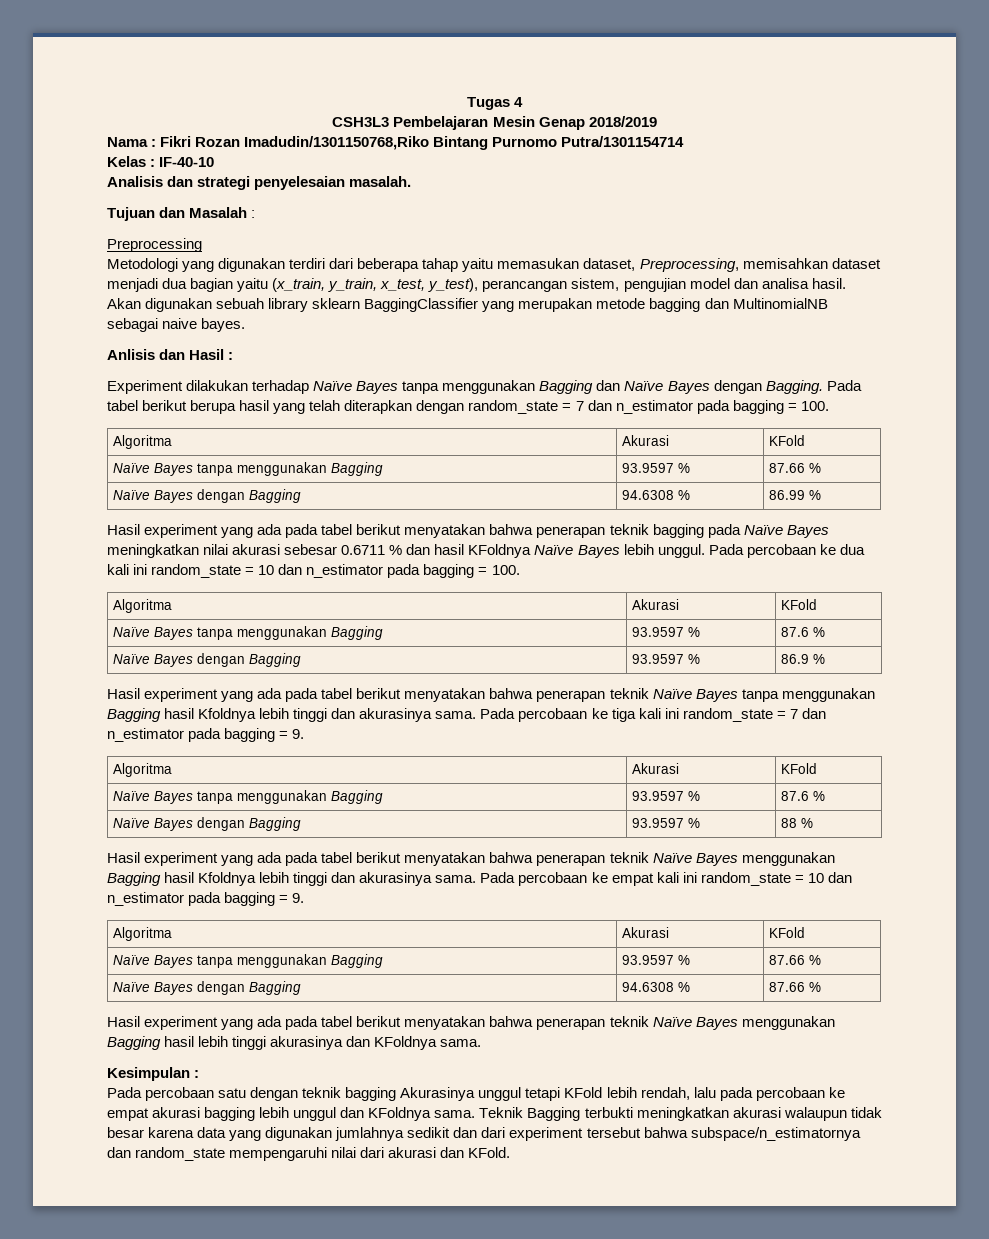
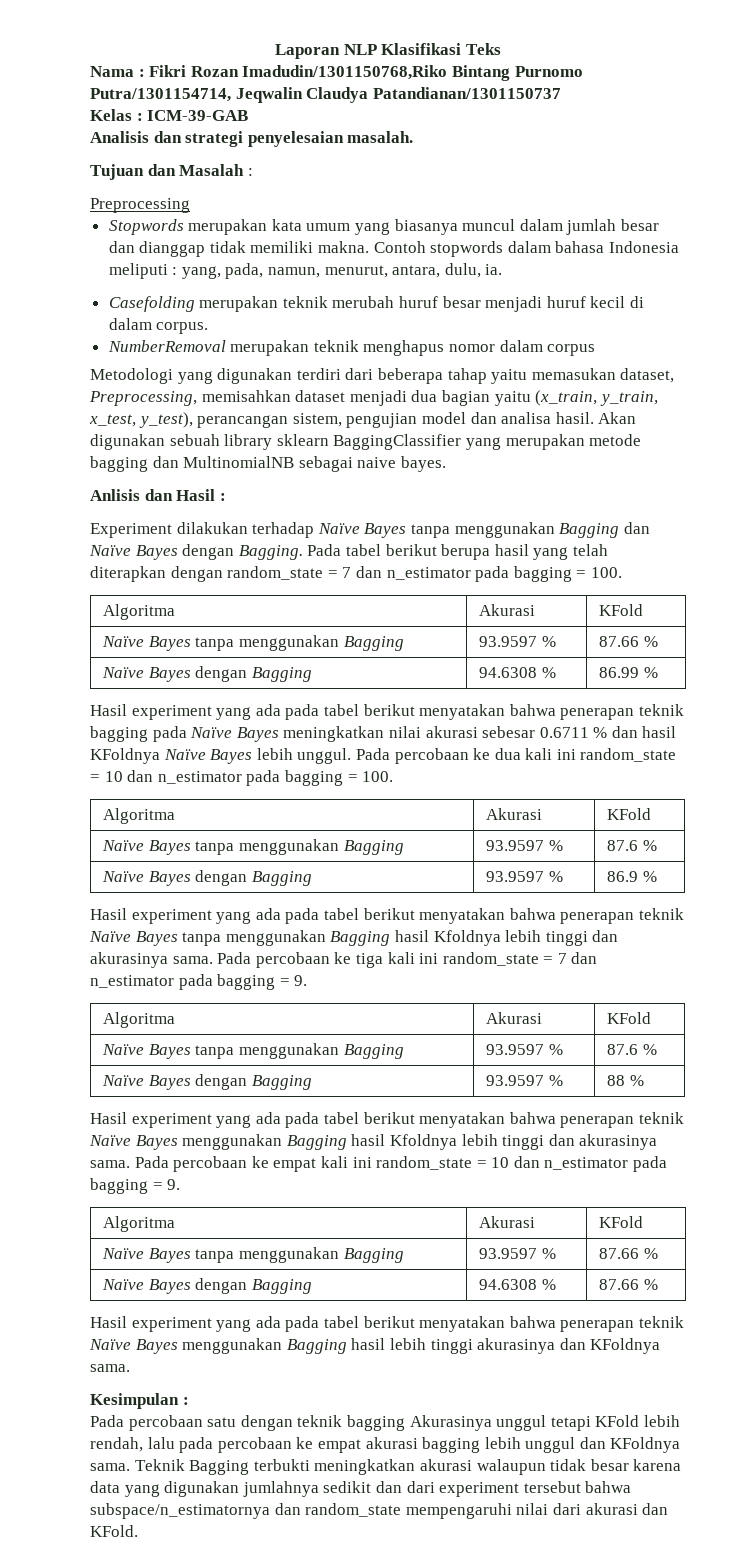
[466,97,524,110] [332,116,657,130] Tugas 4 // CSH3L3 Pembelajaran Mesin Genap 2018/2019 -> [275,43,501,59] Laporan NLP Klasifikasi Teks
[561,136,685,147] Putra/1301154714 -> [90,87,561,103] Putra/1301154714, Jeqwalin Claudya Patandianan/1301150737
[159,157,215,167] IF-40-10 -> [147,110,249,121] ICM-39-GAB
(202, 245) none -> [108,219,660,235] [108,241,680,257] [108,263,503,279] [108,296,645,312] [108,318,209,334] [107,340,596,356] // Stopwords merupakan kata umum yang biasanya muncul dalam jumlah besar dan dianggap tidak memiliki makna. Contoh stopwords dalam bahasa Indonesia meliputi : yang, pada, namun, menurut, antara, dulu, ia. // Casefolding merupakan teknik merubah huruf besar menjadi huruf kecil di dalam corpus. // NumberRemoval merupakan teknik menghapus nomor dalam corpus

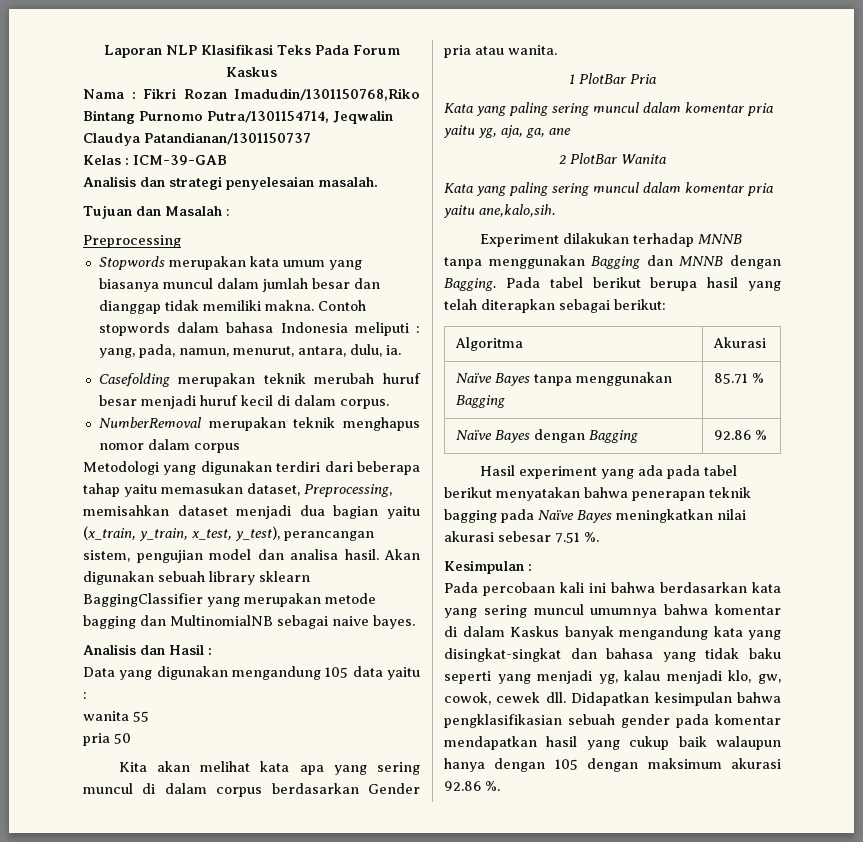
(501, 49) none -> [314,45,400,55] [226,67,277,77] Pada Forum Kaskus
[90,489,140,501] Anlisis -> [83,644,136,655] Analisis
(226, 497) none -> [83,666,420,680] [83,692,87,699] [83,711,149,722] [83,733,131,746] [118,761,420,775] [83,783,420,797] [444,45,557,58] [569,73,656,84] [444,102,773,116] [444,125,571,138] [559,153,666,164] [444,182,773,196] [444,204,555,218] // Data yang digunakan mengandung 105 data yaitu : // wanita 55 // pria 50 // Kita akan melihat kata apa yang sering muncul di dalam corpus berdasarkan Gender pria atau wanita. // 1 PlotBar Pria // Kata yang paling sering muncul dalam komentar pria yaitu yg, aja, ga, ane // 2 PlotBar Wanita // Kata yang paling sering muncul dalam komentar pria yaitu ane,kalo,sih.
[317,523,407,538] Naïve Bayes -> [697,234,742,244] MNNB
[89,545,178,560] Naïve Bayes -> [679,256,724,266] MNNB
[170,566,622,582] [103,604,176,620] [479,604,536,616] [599,604,644,616] [102,635,404,651] [479,636,556,647] [599,636,658,647] [102,666,313,682] [479,667,556,678] [599,667,640,678] dengan random_state = 7 dan n_estimator pada bagging = 100. // Algoritma | Akurasi | KFold // Naïve Bayes tanpa menggunakan Bagging | 93.9597 % | 87.66 % // Naïve Bayes dengan Bagging | 94.6308 % | 86.99 -> [559,299,666,313] [454,337,523,351] [712,337,766,348] [455,372,672,386] [455,395,505,408] [713,373,764,384] [455,429,638,443] [713,430,751,440] sebagai berikut: // Algoritma | Akurasi // Naïve Bayes tanpa menggunakan Bagging | 85.71 % // Naïve Bayes dengan Bagging | 92.86
[539,726,677,738] [90,748,677,764] [90,770,394,786] [103,808,176,824] [486,808,543,820] [607,808,652,820] [102,839,404,855] [486,840,563,851] [607,840,657,851] [102,870,313,886] [486,871,563,882] [607,871,657,882] [90,908,684,924] [89,930,619,946] [90,952,598,968] [90,974,308,990] [103,1012,176,1028] [486,1012,543,1024] [607,1012,652,1024] [102,1043,404,1059] [486,1044,563,1055] [607,1044,657,1055] [102,1074,313,1090] [486,1075,563,1086] [607,1075,644,1086] [90,1112,684,1128] [89,1134,658,1150] [90,1156,668,1172] [90,1178,181,1194] [103,1216,176,1232] [479,1216,536,1228] [599,1216,644,1228] [102,1247,404,1263] [479,1248,556,1259] [599,1248,658,1259] [102,1278,313,1294] [479,1279,556,1290] [599,1279,658,1290] [90,1316,684,1332] [89,1338,661,1354] [90,1364,130,1372] [90,1393,189,1409] [90,1415,680,1431] [90,1437,681,1453] [90,1459,682,1475] [90,1481,632,1497] [90,1503,669,1519] [90,1525,138,1537] 0.6711 % dan hasil KFoldnya Naïve Bayes lebih unggul. Pada percobaan ke dua kali ini random_state = 10 dan n_estimator pada bagging = 100. // Algoritma | Akurasi | KFold // Naïve Bayes tanpa menggunakan Bagging | 93.9597 % | 87.6 % // Naïve Bayes dengan Bagging | 93.9597 % | 86.9 % // Hasil experiment yang ada pada tabel berikut menyatakan bahwa penerapan teknik Naïve Bayes tanpa menggunakan Bagging hasil Kfoldnya lebih tinggi dan akurasinya sama. Pada percobaan ke tiga kali ini random_state = 7 dan n_estimator pada bagging = 9. // Algoritma | Akurasi | KFold // Naïve Bayes tanpa menggunakan Bagging | 93.9597 % | 87.6 % // Naïve Bayes dengan Bagging | 93.9597 % | 88 % // Hasil experiment yang ada pada tabel berikut menyatakan bahwa penerapan teknik Naïve Bayes menggunakan Bagging hasil Kfoldnya lebih tinggi dan akurasinya sama. Pada percobaan ke empat kali ini random_state = 10 dan n_estimator pada bagging = 9. // Algoritma | Akurasi | KFold // Naïve Bayes tanpa menggunakan Bagging | 93.9597 % | 87.66 % // Naïve Bayes dengan Bagging | 94.6308 % | 87.66 % // Hasil experiment yang ada pada tabel berikut menyatakan bahwa penerapan teknik Naïve Bayes menggunakan Bagging hasil lebih tinggi akurasinya dan KFoldnya sama. // Kesimpulan : // Pada percobaan satu dengan teknik bagging Akurasinya unggul tetapi KFold lebih rendah, lalu pada percobaan ke empat akurasi bagging lebih unggul dan KFoldnya sama. Teknik Bagging terbukti meningkatkan akurasi walaupun tidak besar karena data yang digunakan jumlahnya sedikit dan dari experiment tersebut bahwa subspace/n_estimatornya dan random_state mempengaruhi nilai dari akurasi dan KFold. -> [555,532,599,543] [444,560,532,574] [444,582,781,596] [444,604,781,618] [444,626,781,640] [444,648,781,662] [444,670,781,684] [444,692,781,706] [444,714,781,728] [444,736,781,750] [444,758,781,772] [444,781,500,791] 7.51 %. // Kesimpulan : // Pada percobaan kali ini bahwa berdasarkan kata yang sering muncul umumnya bahwa komentar di dalam Kaskus banyak mengandung kata yang disingkat-singkat dan bahasa yang tidak baku seperti yang menjadi yg, kalau menjadi klo, gw, cowok, cewek dll. Didapatkan kesimpulan bahwa pengklasifikasian sebuah gender pada komentar mendapatkan hasil yang cukup baik walaupun hanya dengan 105 dengan maksimum akurasi 92.86 %.

